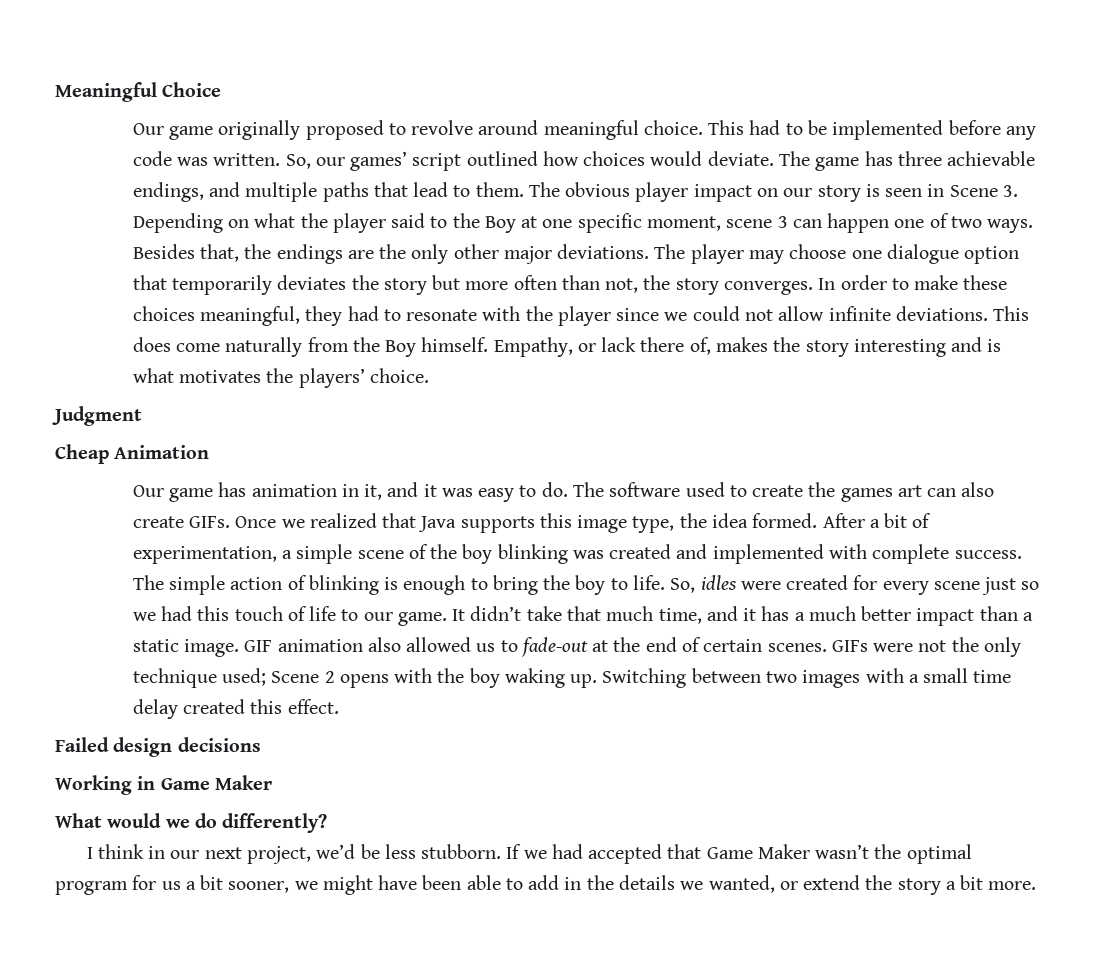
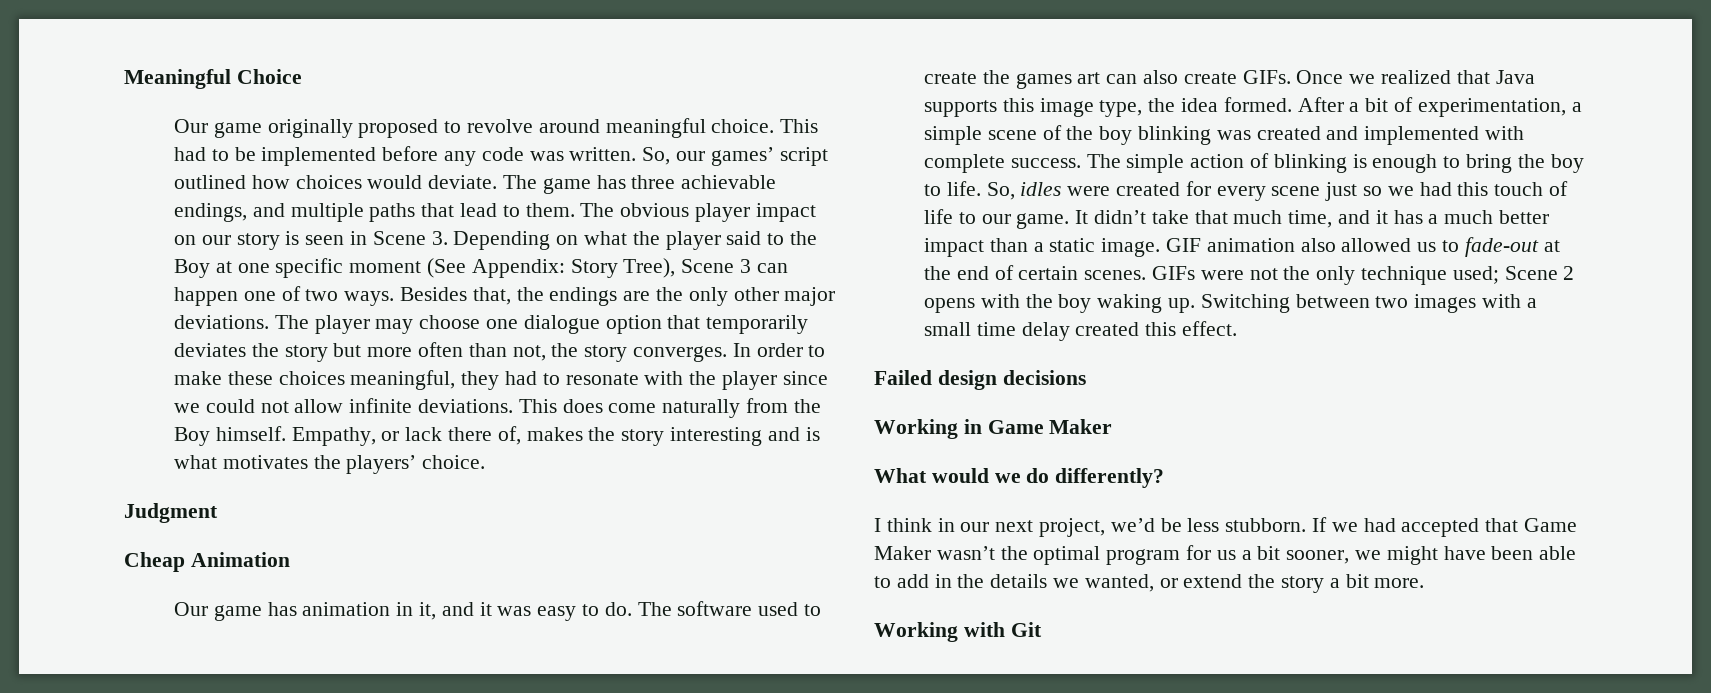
[646,216,773,231] moment, scene -> [349,258,735,278] moment (See Appendix: Story Tree), Scene
(1037, 885) none -> [874,622,1042,642] // Working with Git

